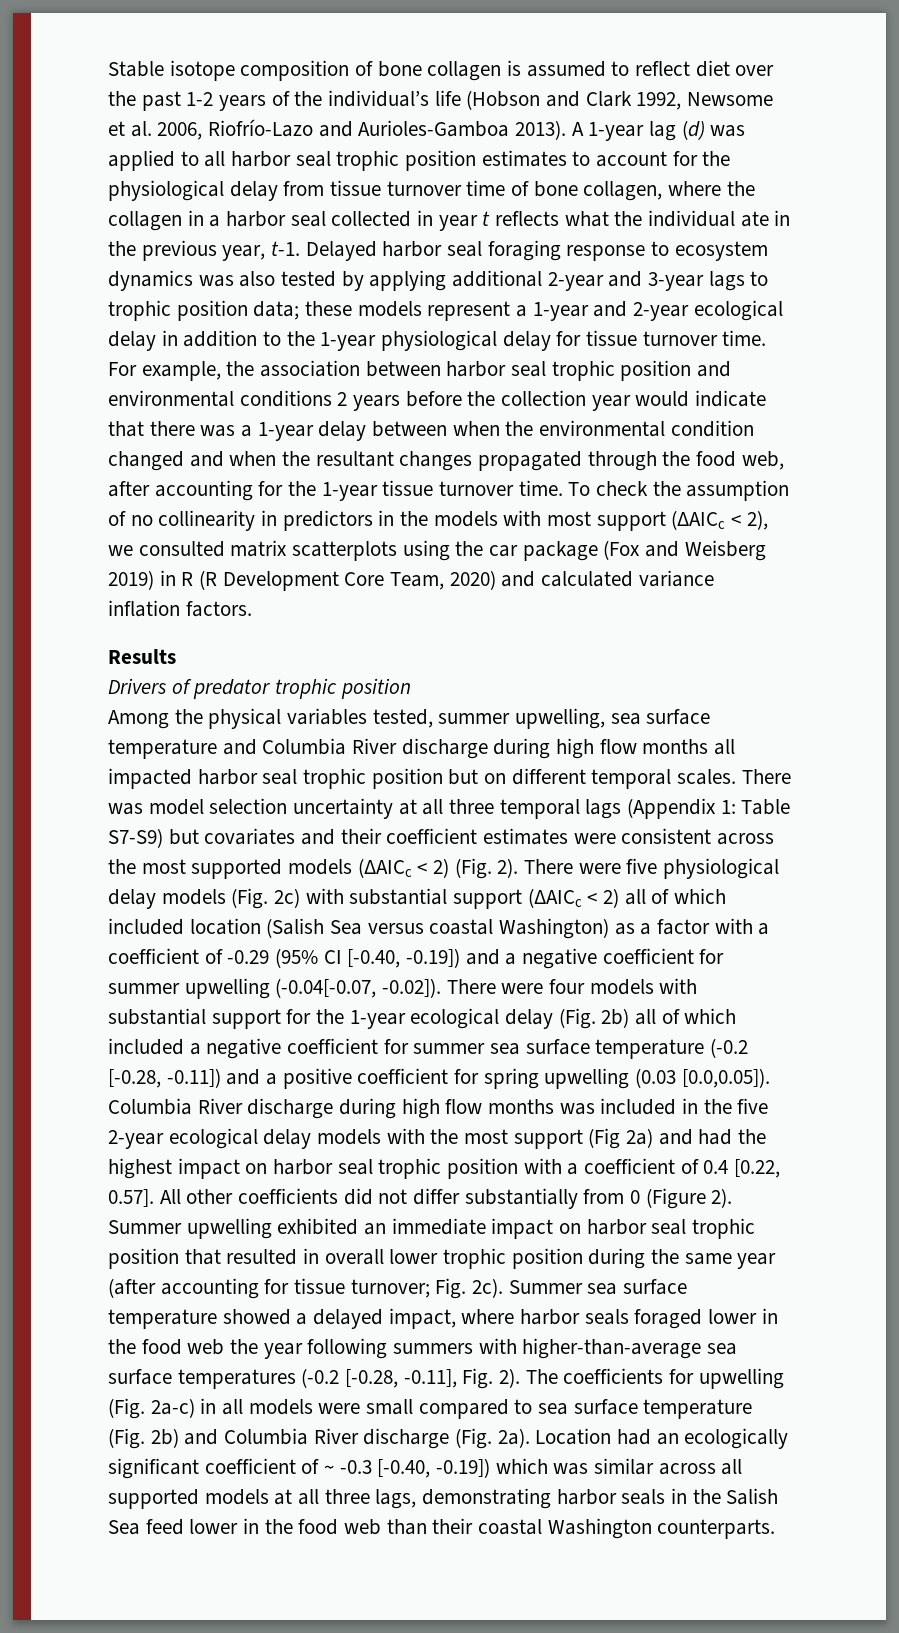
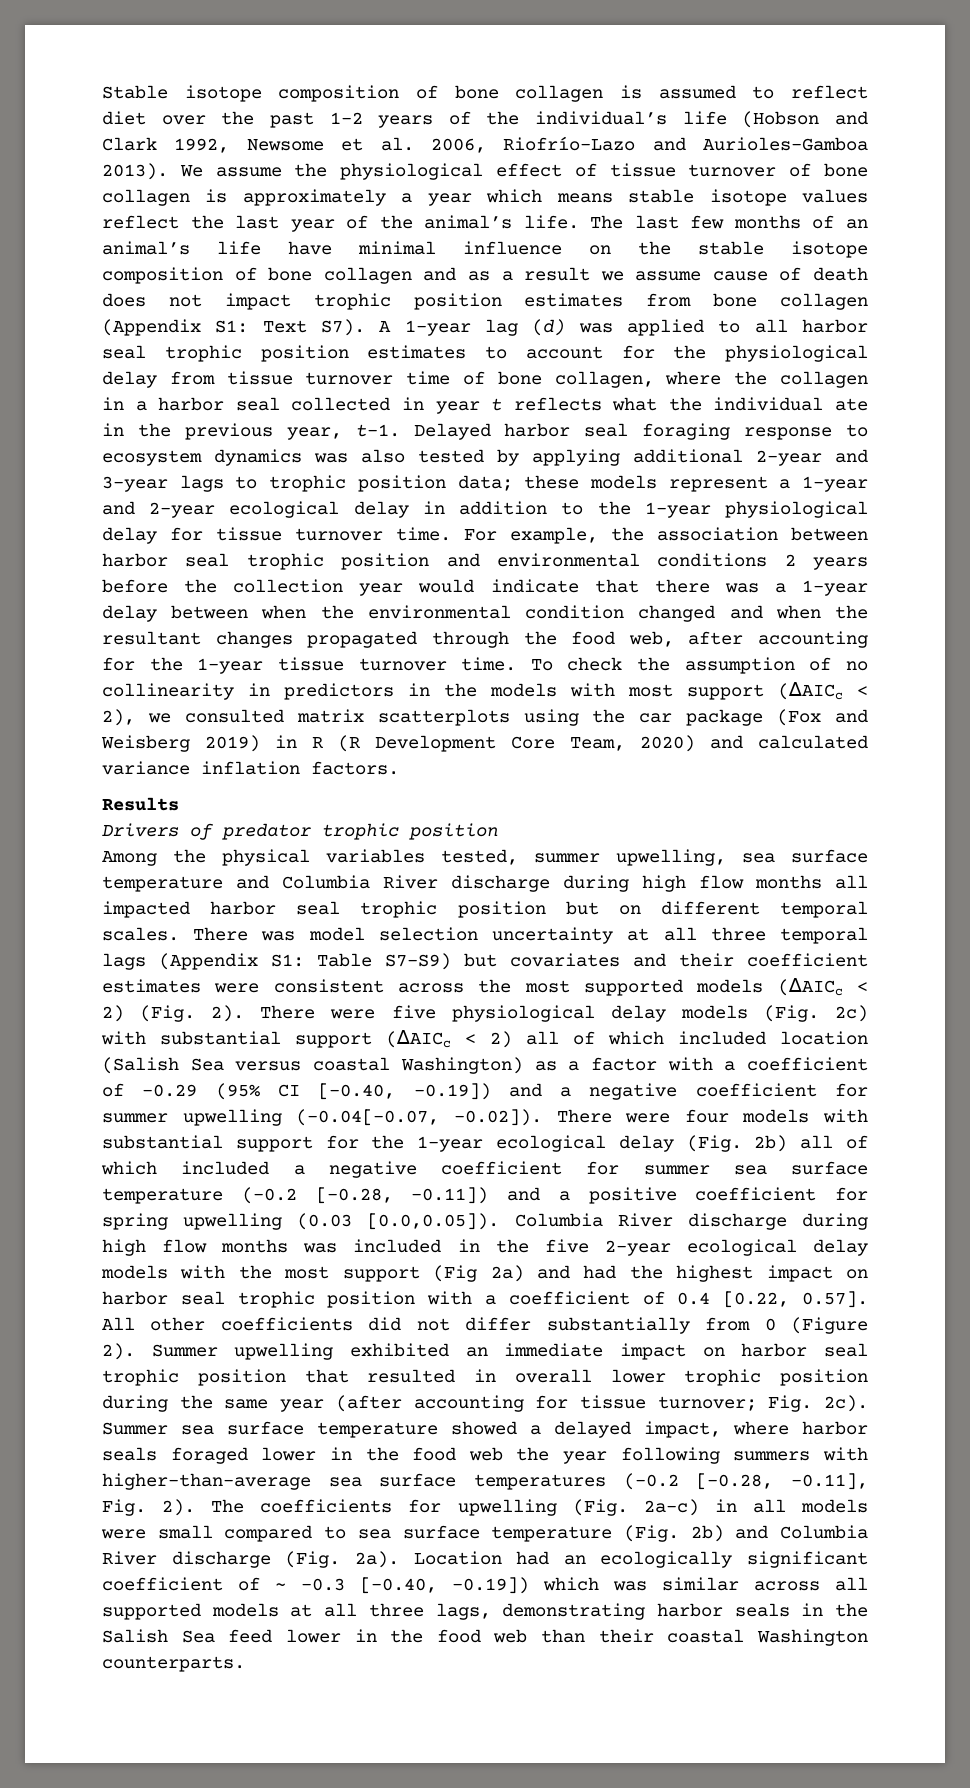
(567, 130) none -> [179,163,868,180] [102,189,869,206] [102,215,869,232] [102,241,868,258] [102,267,868,284] [102,293,868,310] [102,319,365,336] We assume the physiological effect of tissue turnover of bone collagen is approximately a year which means stable isotope values reflect the last year of the animal’s life. The last few months of an animal’s life have minimal influence on the stable isotope composition of bone collagen and as a result we assume cause of death does not impact trophic position estimates from bone collagen (Appendix S1: Text S7).
[720,800,736,814] 1: -> [271,954,304,967] S1:

